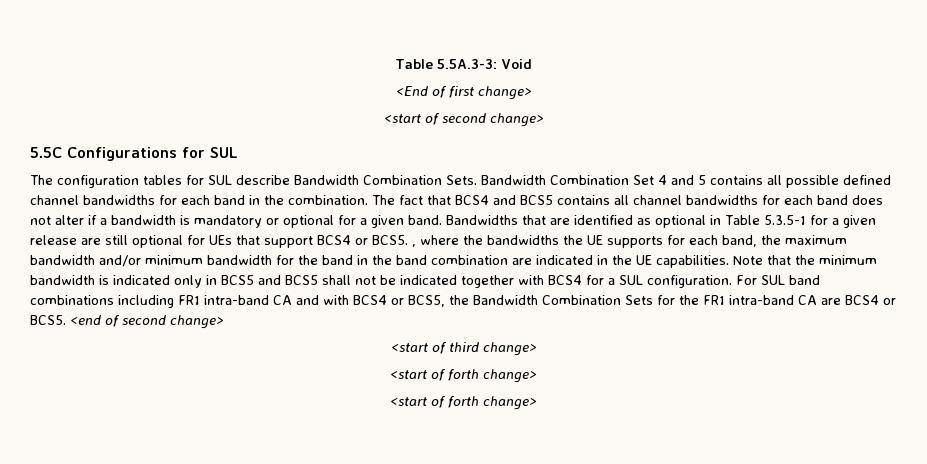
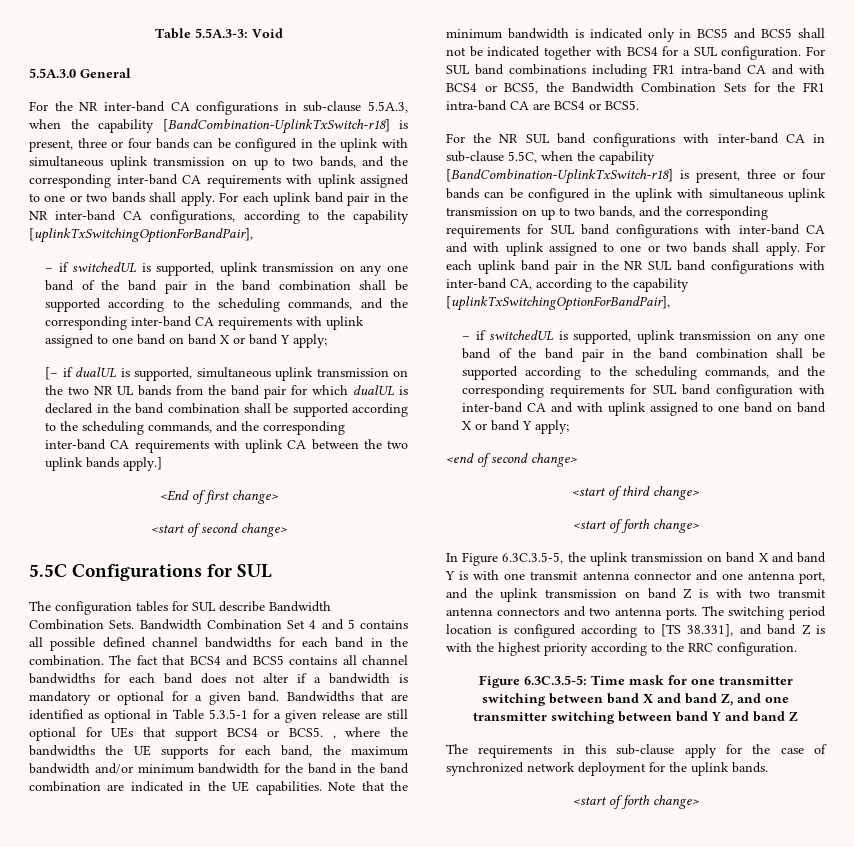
(532, 64) none -> [29,68,131,78] [29,101,408,115] [29,119,408,134] [29,138,408,152] [29,156,409,170] [29,174,409,188] [29,192,408,206] [29,210,410,224] [29,228,253,243] [45,262,409,276] [45,280,408,294] [45,298,409,312] [45,316,365,330] [45,334,328,348] [45,367,408,381] [45,385,408,399] [45,403,408,417] [45,421,346,435] [45,439,409,453] [45,457,163,471] // 5.5A.3.0 General // For the NR inter-band CA configurations in sub-clause 5.5A.3, when the capability [BandCombination-UplinkTxSwitch-r18] is present, three or four bands can be configured in the uplink with simultaneous uplink transmission on up to two bands, and the corresponding inter-band CA requirements with uplink assigned to one or two bands shall apply. For each uplink band pair in the NR inter-band CA configurations, according to the capability [uplinkTxSwitchingOptionForBandPair], // – if switchedUL is supported, uplink transmission on any one band of the band pair in the band combination shall be supported according to the scheduling commands, and the corresponding inter-band CA requirements with uplink assigned to one band on band X or band Y apply; // [– if dualUL is supported, simultaneous uplink transmission on the two NR UL bands from the band pair for which dualUL is declared in the band combination shall be supported according to the scheduling commands, and the corresponding inter-band CA requirements with uplink CA between the two uplink bands apply.]
(66, 320) none -> [446,133,825,147] [446,151,655,165] [446,169,825,184] [446,188,826,202] [446,206,768,220] [446,224,825,238] [446,242,825,256] [446,260,825,274] [446,278,689,292] [446,296,670,311] [462,330,825,344] [462,348,825,362] [462,366,825,380] [462,384,825,398] [462,402,827,416] [462,420,570,434] // For the NR SUL band configurations with inter-band CA in sub-clause 5.5C, when the capability [BandCombination-UplinkTxSwitch-r18] is present, three or four bands can be configured in the uplink with simultaneous uplink transmission on up to two bands, and the corresponding requirements for SUL band configurations with inter-band CA and with uplink assigned to one or two bands shall apply. For each uplink band pair in the NR SUL band configurations with inter-band CA, according to the capability [uplinkTxSwitchingOptionForBandPair], // – if switchedUL is supported, uplink transmission on any one band of the band pair in the band combination shall be supported according to the scheduling commands, and the corresponding requirements for SUL band configuration with inter-band CA and with uplink assigned to one band on band X or band Y apply; //
(537, 376) none -> [446,552,826,566] [445,570,825,584] [446,588,826,602] [446,606,826,620] [446,624,825,638] [446,642,797,656] [478,675,793,688] [482,693,789,706] [473,711,798,724] [446,744,827,758] [446,762,768,776] // In Figure 6.3C.3.5-5, the uplink transmission on band X and band Y is with one transmit antenna connector and one antenna port, and the uplink transmission on band Z is with two transmit antenna connectors and two antenna ports. The switching period location is configured according to [TS 38.331], and band Z is with the highest priority according to the RRC configuration. // Figure 6.3C.3.5-5: Time mask for one transmitter switching between band X and band Z, and one transmitter switching between band Y and band Z // The requirements in this sub-clause apply for the case of synchronized network deployment for the uplink bands.

